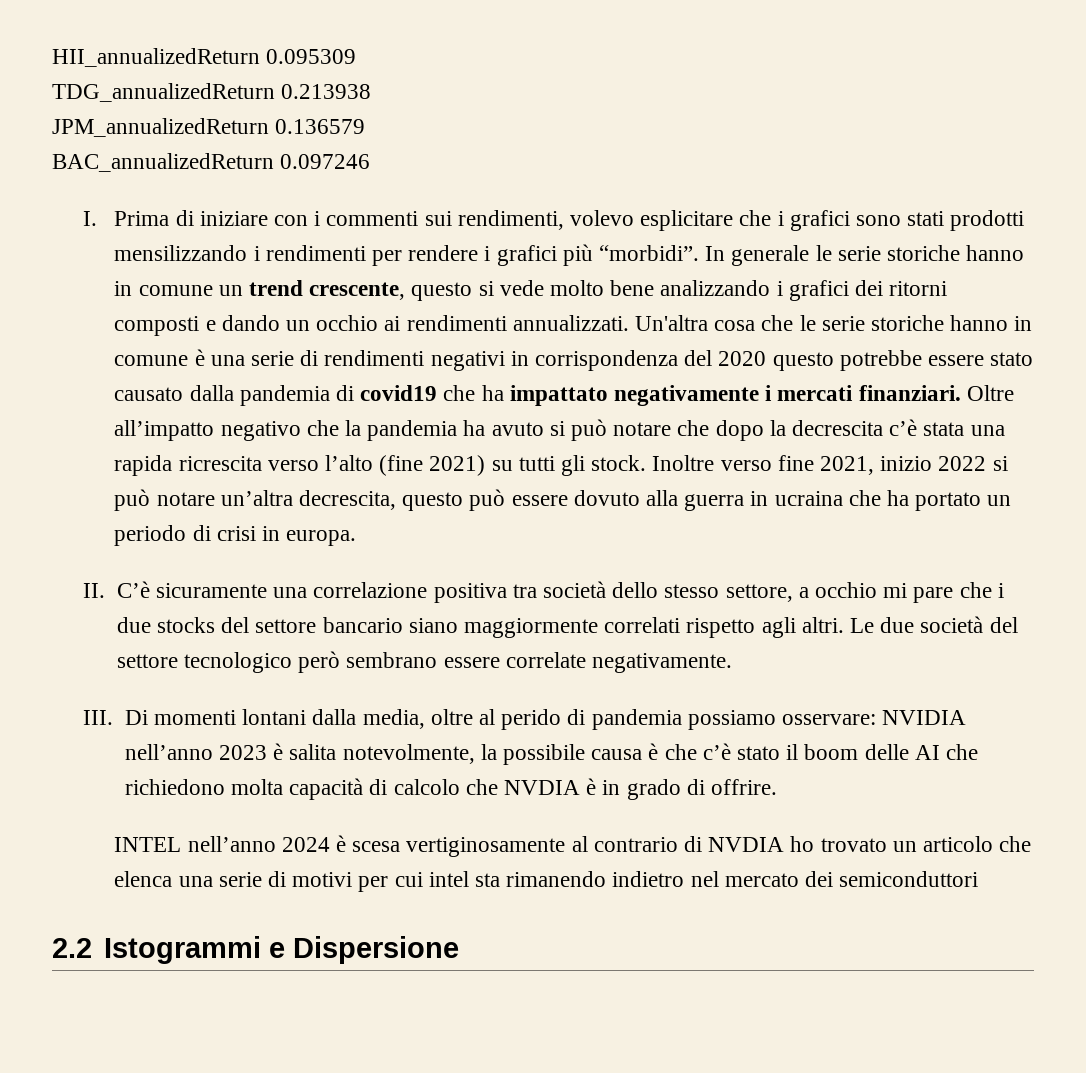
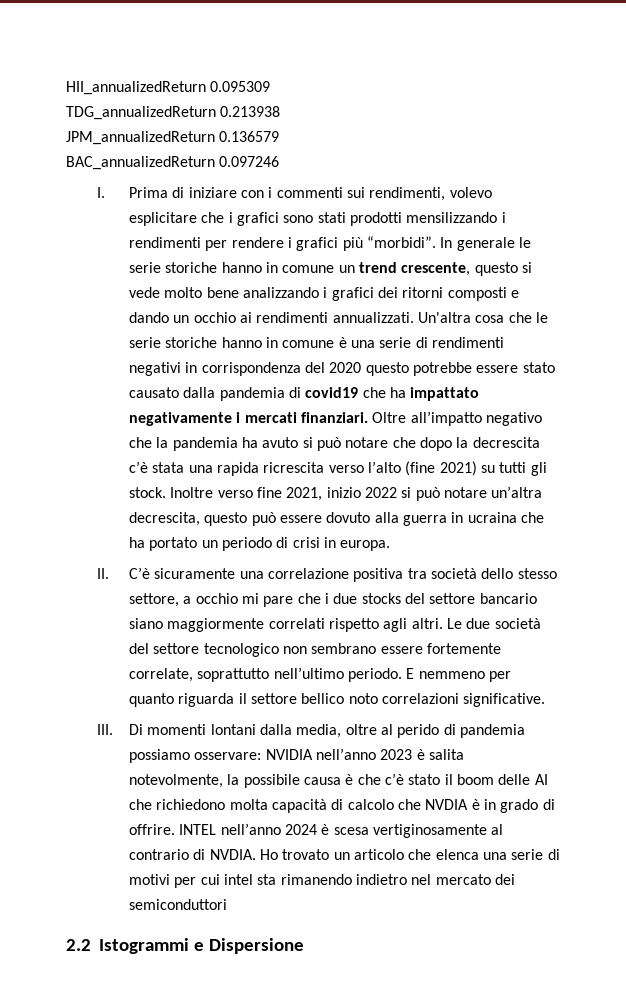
[298,651,341,673] però -> [282,646,307,654] non
[505,652,732,673] correlate negativamente. -> [426,643,501,654] [128,667,511,682] [128,693,546,707] fortemente correlate, soprattutto nell’ultimo periodo. E nemmeno per quanto riguarda il settore bellico noto correlazioni significative.
(777, 787) // -> (175, 829) none
[708,836,815,852] NVDIA ho -> [209,849,278,860] NVDIA. Ho

